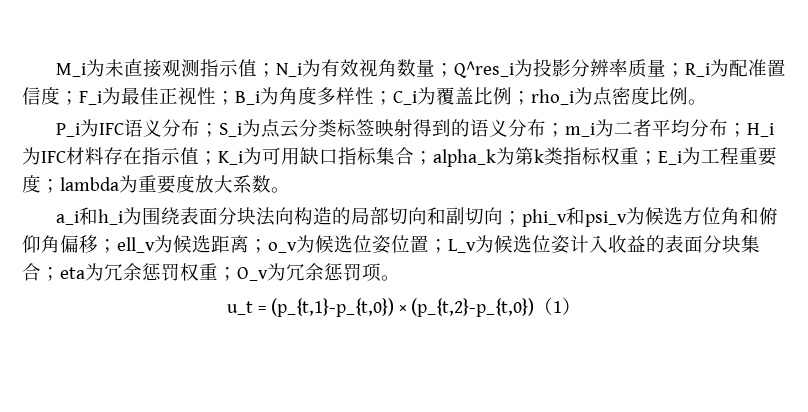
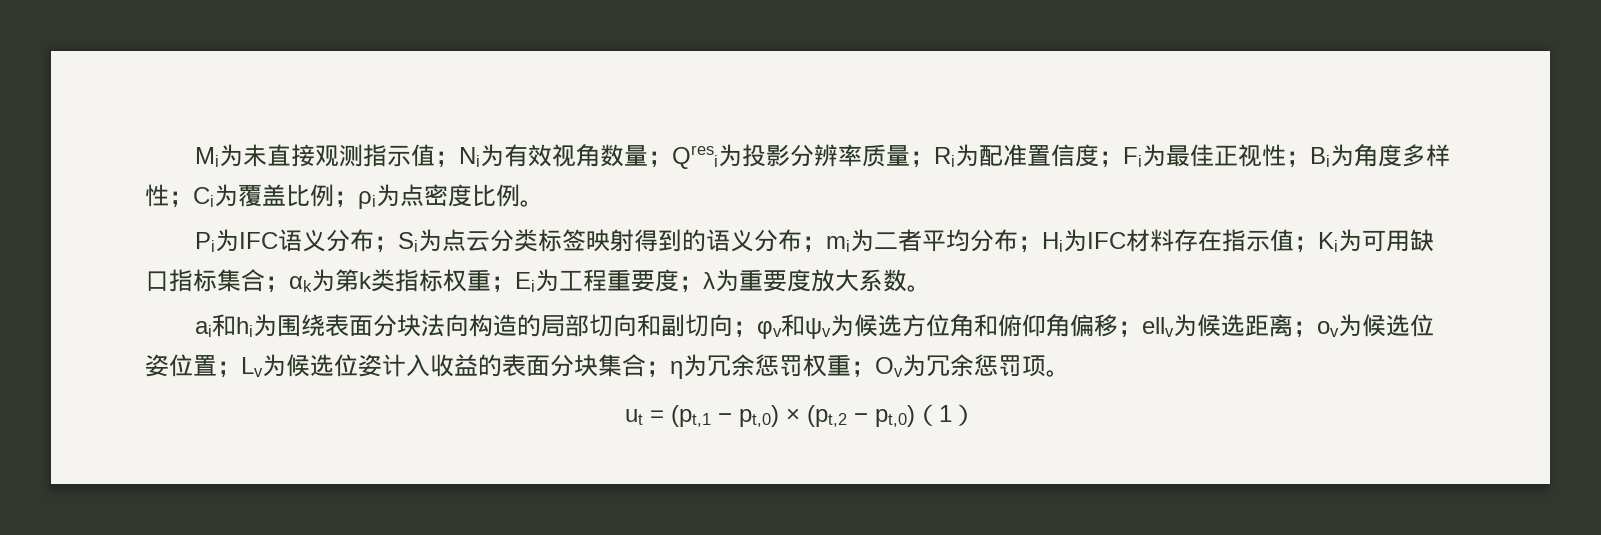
[55,63,86,77] M_i -> [194,147,219,167] Mi
[275,63,302,77] N_i -> [458,147,480,167] Ni
[453,61,514,78] Q^res_i -> [671,145,718,169] Qresi
[684,63,710,77] R_i -> [933,147,955,167] Ri
[79,91,102,105] F_i -> [1122,147,1142,167] Fi
[235,91,260,105] B_i -> [1309,147,1330,167] Bi
[393,91,417,105] C_i -> [193,187,214,207] Ci
[531,89,574,105] rho_i -> [358,191,376,209] ρi
[55,123,80,137] P_i -> [194,232,215,252] Pi
[218,123,242,137] S_i -> [397,232,418,252] Si
[564,123,595,137] m_i -> [825,236,850,252] mi
[746,123,774,137] H_i -> [1041,232,1063,252] Hi
[218,151,243,165] K_i -> [1317,232,1338,252] Ki
[433,149,496,167] alpha_k -> [289,276,312,292] αk
[658,151,682,165] E_i -> [515,272,535,292] Ei
[60,177,119,191] lambda -> [703,272,715,289] λ
[55,207,123,225] a_i和h_i -> [194,314,253,337] ai和hi
[521,207,627,227] phi_v和psi_v -> [756,314,831,339] φv和ψv
[117,237,155,253] ell_v -> [1141,317,1174,337] ellv
[268,242,297,253] o_v -> [1316,321,1339,337] ov
[448,239,476,253] L_v -> [241,357,263,377] Lv
[60,267,85,279] eta -> [670,361,683,379] η
[237,267,268,281] O_v -> [875,357,903,377] Ov
[226,298,535,317] u_t = (p_{t,1}-p_{t,0}) × (p_{t,2}-p_{t,0}) -> [625,405,915,427] ut = (pt,1 − pt,0) × (pt,2 − pt,0)

